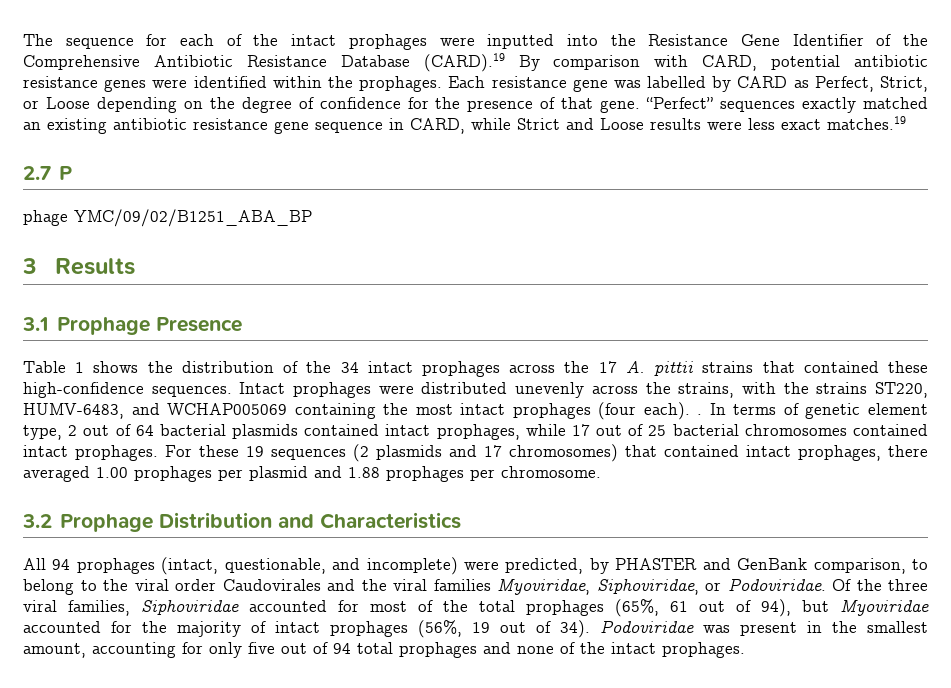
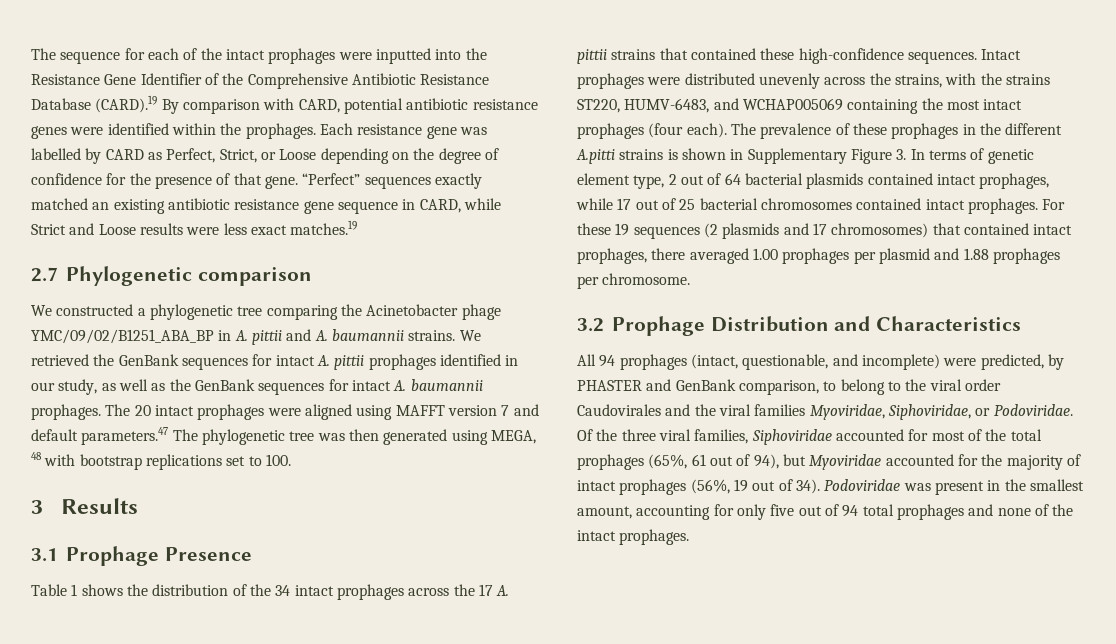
[59,166,73,180] [23,209,312,227] P // phage YMC/09/02/B1251_ABA_BP -> [66,266,312,286] [31,304,501,320] [31,329,481,345] [31,354,519,370] [31,379,483,395] [31,404,539,420] [31,427,536,445] [31,452,291,470] Phylogenetic comparison // We constructed a phylogenetic tree comparing the Acinetobacter phage YMC/09/02/B1251_ABA_BP in A. pittii and A. baumannii strains. We retrieved the GenBank sequences for intact A. pittii prophages identified in our study, as well as the GenBank sequences for intact A. baumannii prophages. The 20 intact prophages were aligned using MAFFT version 7 and default parameters.47 The phylogenetic tree was then generated using MEGA, 48 with bootstrap replications set to 100.
[697,414,703,415] . -> [730,123,1063,139] [576,148,907,164] The prevalence of these prophages in the different A.pitti strains is shown in Supplementary Figure 3.

